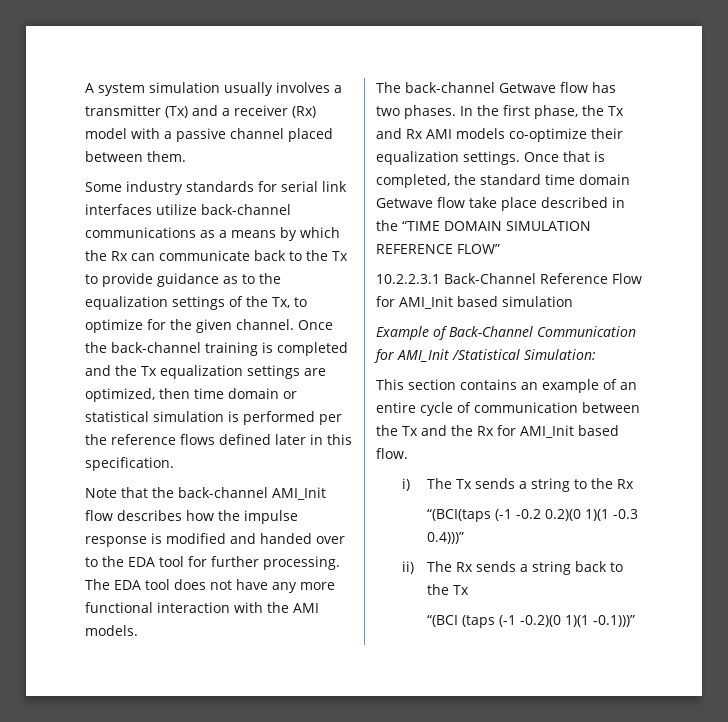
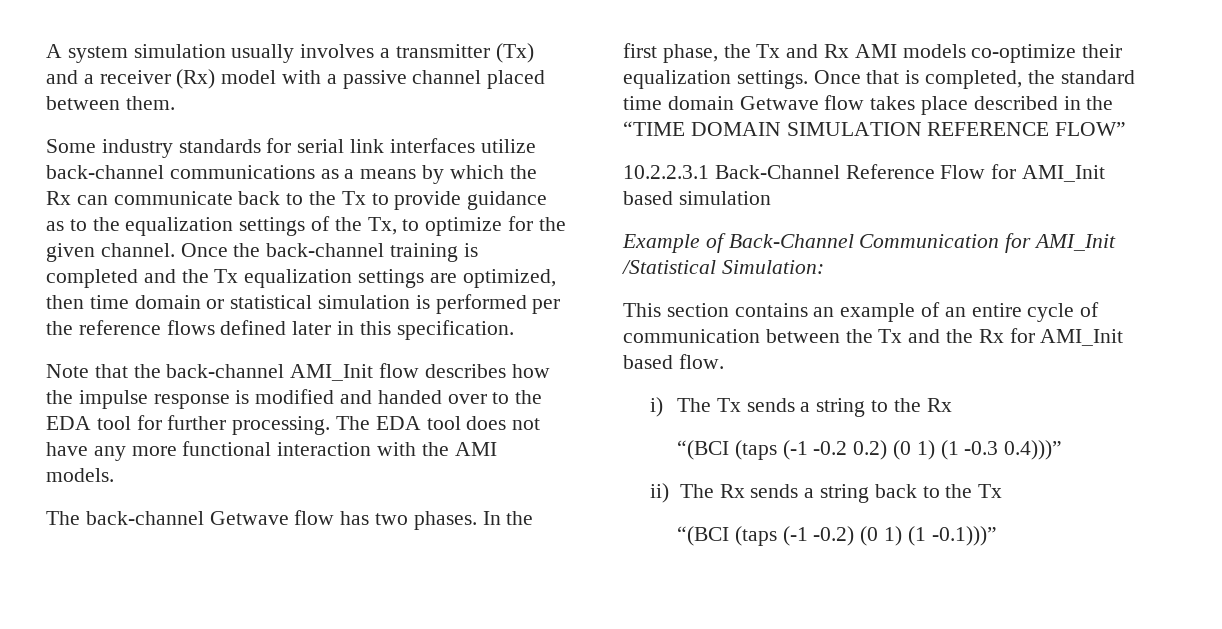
[469,197,497,208] take -> [870,96,916,110] takes
[427,509,610,522] “(BCI(taps (-1 -0.2 0.2)(0 1)(1 -> [677,440,959,460] “(BCI (taps (-1 -0.2 0.2) (0 1) (1
[520,615,590,627] -0.2)(0 1)(1 -> [813,526,926,546] -0.2) (0 1) (1

